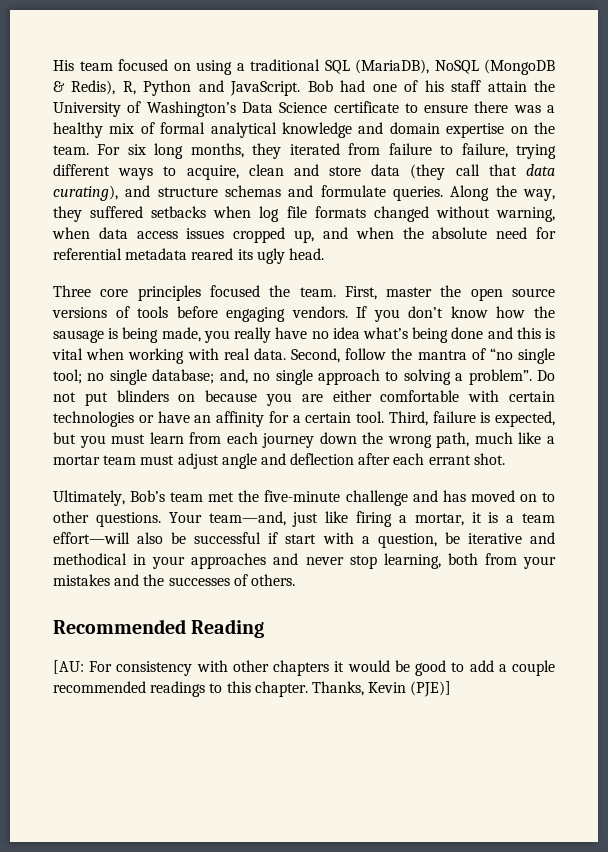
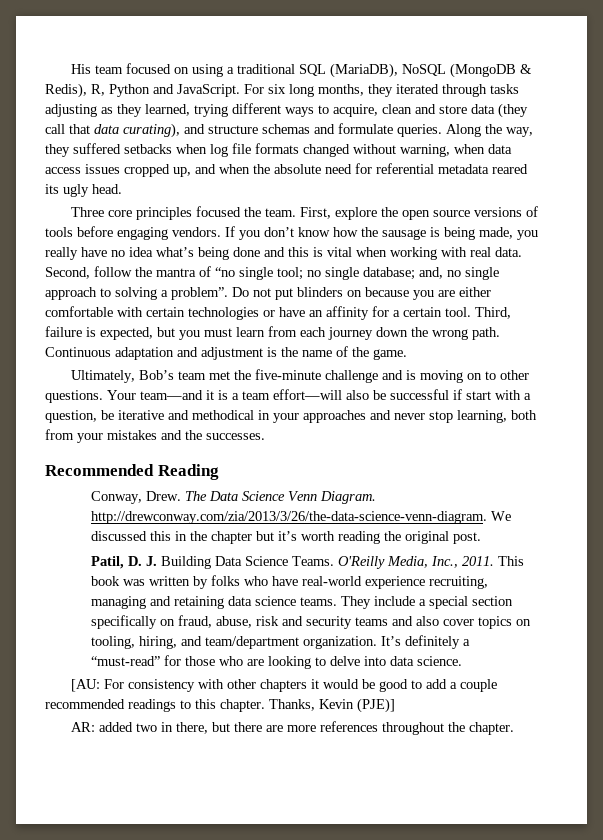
[307,80,555,92] [53,101,556,117] [53,122,555,138] [53,145,89,155] Bob had one of his staff attain the University of Washington’s Data Science certificate to ensure there was a healthy mix of formal analytical knowledge and domain expertise on the team. -> (240, 90) none
[348,143,508,158] from failure to failure, -> [442,84,519,97] [45,104,190,117] through tasks adjusting as they learned,
[386,287,433,297] master -> [334,207,377,220] explore
[436,432,555,448] [53,453,505,469] path, much like a mortar team must adjust angle and deflection after each errant shot. -> [472,327,500,340] [45,346,407,360] path. Continuous adaptation and adjustment is the name of the game.
[442,490,515,502] has moved -> [405,370,463,383] is moving
[208,511,464,527] team—and, just like firing a mortar, -> [140,390,203,400] team—and
[168,574,295,586] successes of others. -> [206,433,265,440] successes.
(265, 628) none -> [91,491,377,504] [91,511,512,524] [91,531,482,544] [91,556,525,569] [91,575,489,589] [91,596,514,609] [91,615,532,629] [91,635,471,649] [91,655,463,669] // Conway, Drew. The Data Science Venn Diagram. http://drewconway.com/zia/2013/3/26/the-data-science-venn-diagram. We discussed this in the chapter but it’s worth reading the original post. // Patil, D. J. Building Data Science Teams. O'Reilly Media, Inc., 2011. This book was written by folks who have real-world experience recruiting, managing and retaining data science teams. They include a special section specifically on fraud, abuse, risk and security teams and also cover topics on tooling, hiring, and team/department organization. It’s definitely a “must-read” for those who are looking to delve into data science.
(452, 689) none -> [70,721,514,735] // AR: added two in there, but there are more references throughout the chapter.

